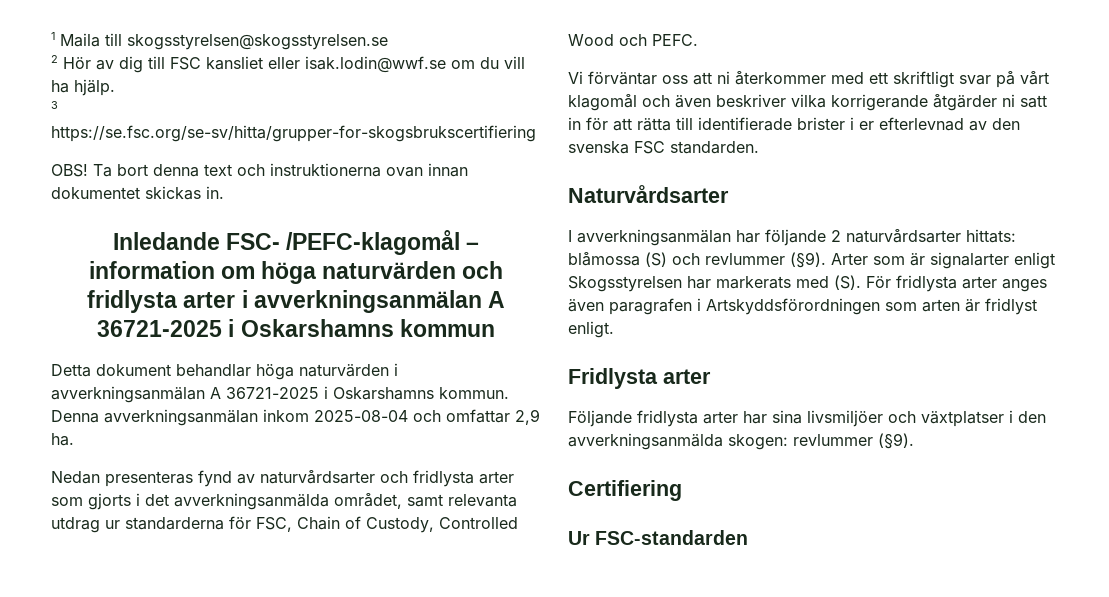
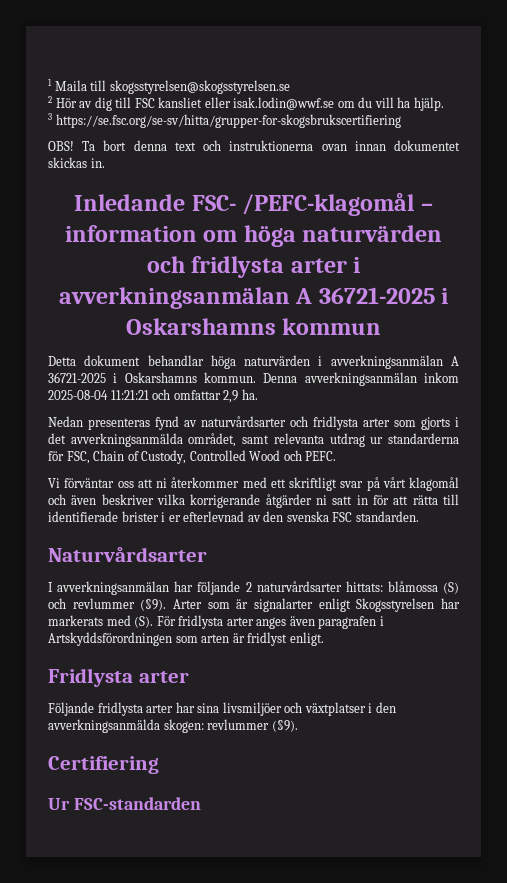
(408, 416) none -> [110,390,149,400] 11:21:21

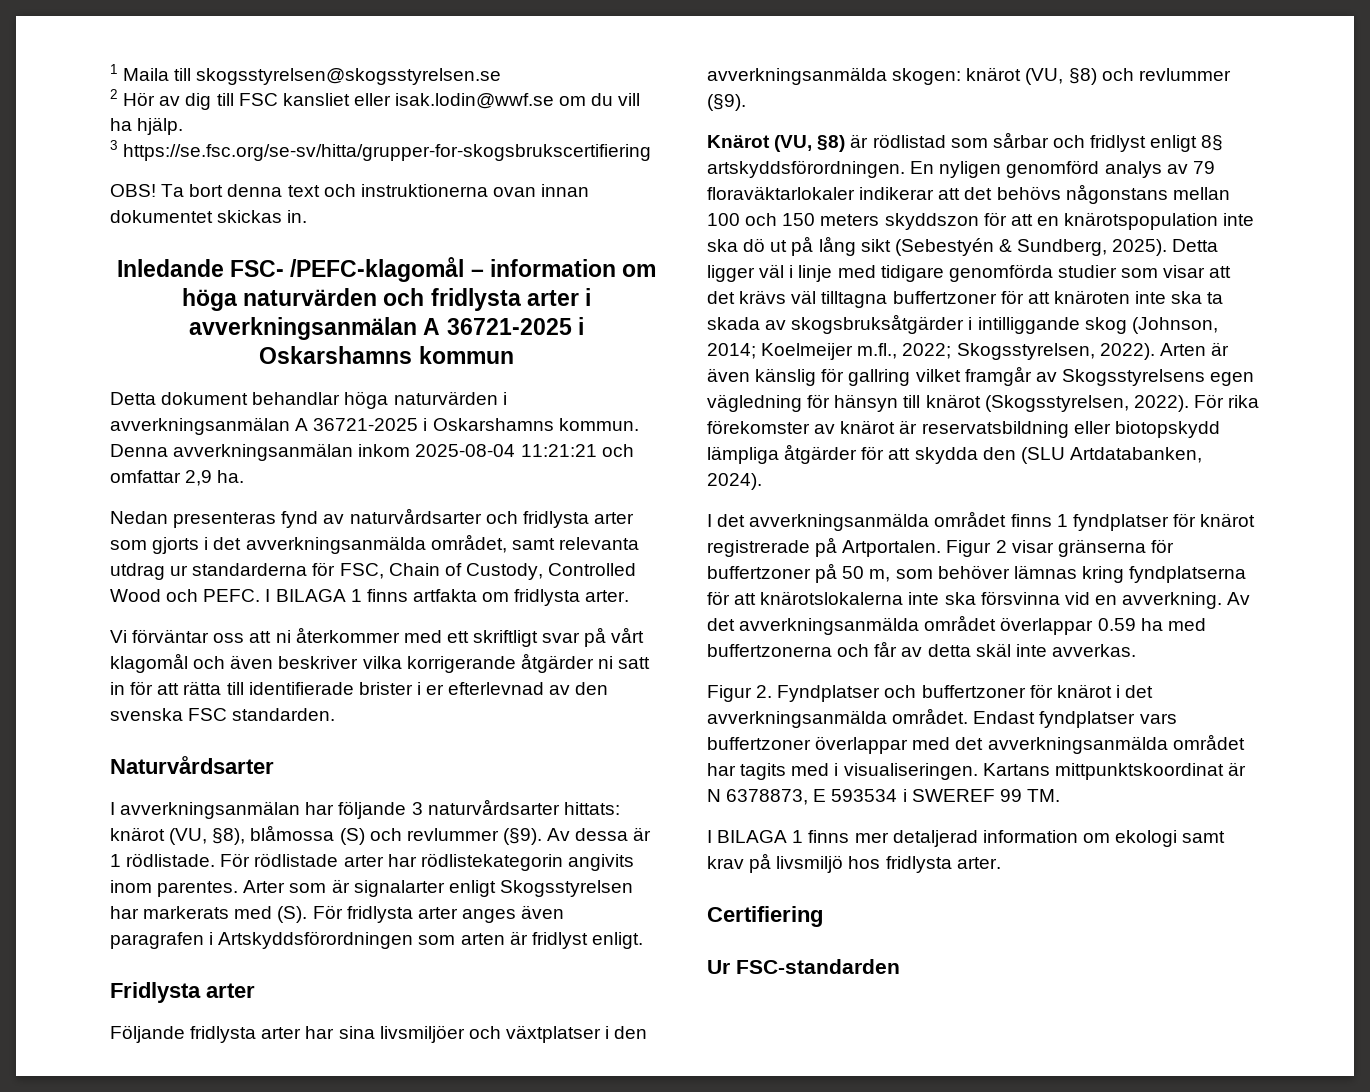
(337, 456) none -> [265,589,630,606] I BILAGA 1 finns artfakta om fridlysta arter.
[245,582,252,592] 2 -> [411,802,423,815] 3
(383, 586) none -> [110,827,246,845] knärot (VU, §8),
(167, 605) none -> [547,827,652,841] [110,853,634,871] [110,880,239,897] Av dessa är 1 rödlistade. För rödlistade arter har rödlistekategorin angivits inom parentes.
[207,719,298,732] revlummer (§9). -> [966,67,1231,85] [707,94,746,111] [707,132,1224,152] [707,160,1215,178] [707,184,1230,204] [707,212,1255,230] [707,236,1219,256] [707,264,1232,282] [707,290,1224,308] [707,314,1218,334] [707,342,1229,360] [707,366,1255,386] [707,394,1260,412] [707,420,1220,438] [707,444,1202,464] [707,473,762,490] [707,511,1256,531] [707,537,1174,557] [707,563,1247,583] [707,591,1251,609] [707,615,1206,635] [707,641,1136,657] [707,684,1154,702] [707,708,1177,728] [707,734,1245,754] [707,762,1246,780] [707,789,1060,805] [707,830,1226,847] [707,853,1001,873] knärot (VU, §8) och revlummer (§9). // Knärot (VU, §8) är rödlistad som sårbar och fridlyst enligt 8§ artskyddsförordningen. En nyligen genomförd analys av 79 floraväktarlokaler indikerar att det behövs någonstans mellan 100 och 150 meters skyddszon för att en knärotspopulation inte ska dö ut på lång sikt (Sebestyén & Sundberg, 2025). Detta ligger väl i linje med tidigare genomförda studier som visar att det krävs väl tilltagna buffertzoner för att knäroten inte ska ta skada av skogsbruksåtgärder i intilliggande skog (Johnson, 2014; Koelmeijer m.fl., 2022; Skogsstyrelsen, 2022). Arten är även känslig för gallring vilket framgår av Skogsstyrelsens egen vägledning för hänsyn till knärot (Skogsstyrelsen, 2022). För rika förekomster av knärot är reservatsbildning eller biotopskydd lämpliga åtgärder för att skydda den (SLU Artdatabanken, 2024). // I det avverkningsanmälda området finns 1 fyndplatser för knärot registrerade på Artportalen. Figur 2 visar gränserna för buffertzoner på 50 m, som behöver lämnas kring fyndplatserna för att knärotslokalerna inte ska försvinna vid en avverkning. Av det avverkningsanmälda området överlappar 0.59 ha med buffertzonerna och får av detta skäl inte avverkas. // Figur 2. Fyndplatser och buffertzoner för knärot i det avverkningsanmälda området. Endast fyndplatser vars buffertzoner överlappar med det avverkningsanmälda området har tagits med i visualiseringen. Kartans mittpunktskoordinat är N 6378873, E 593534 i SWEREF 99 TM. // I BILAGA 1 finns mer detaljerad information om ekologi samt krav på livsmiljö hos fridlysta arter.

